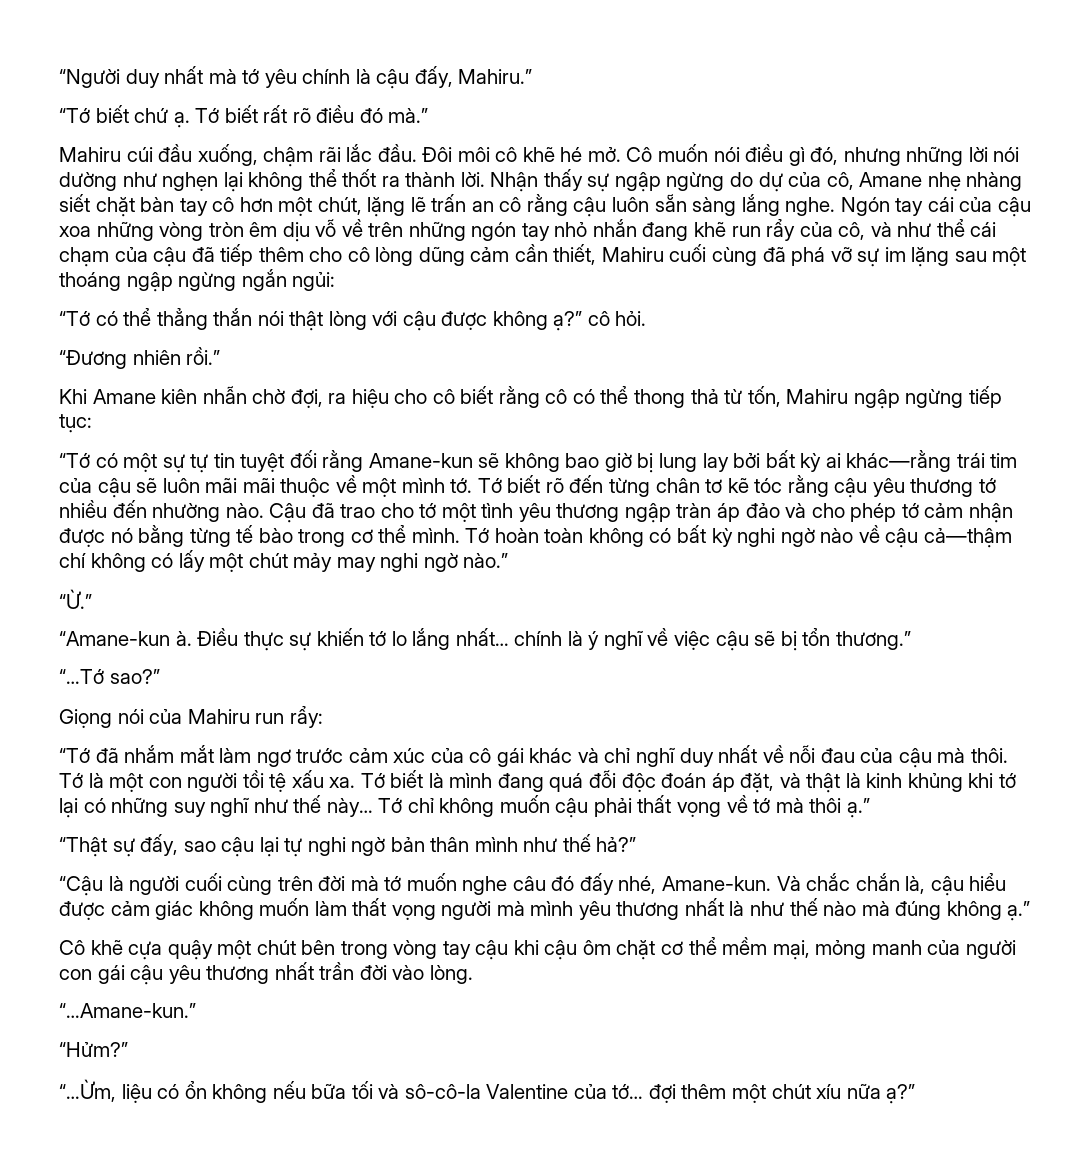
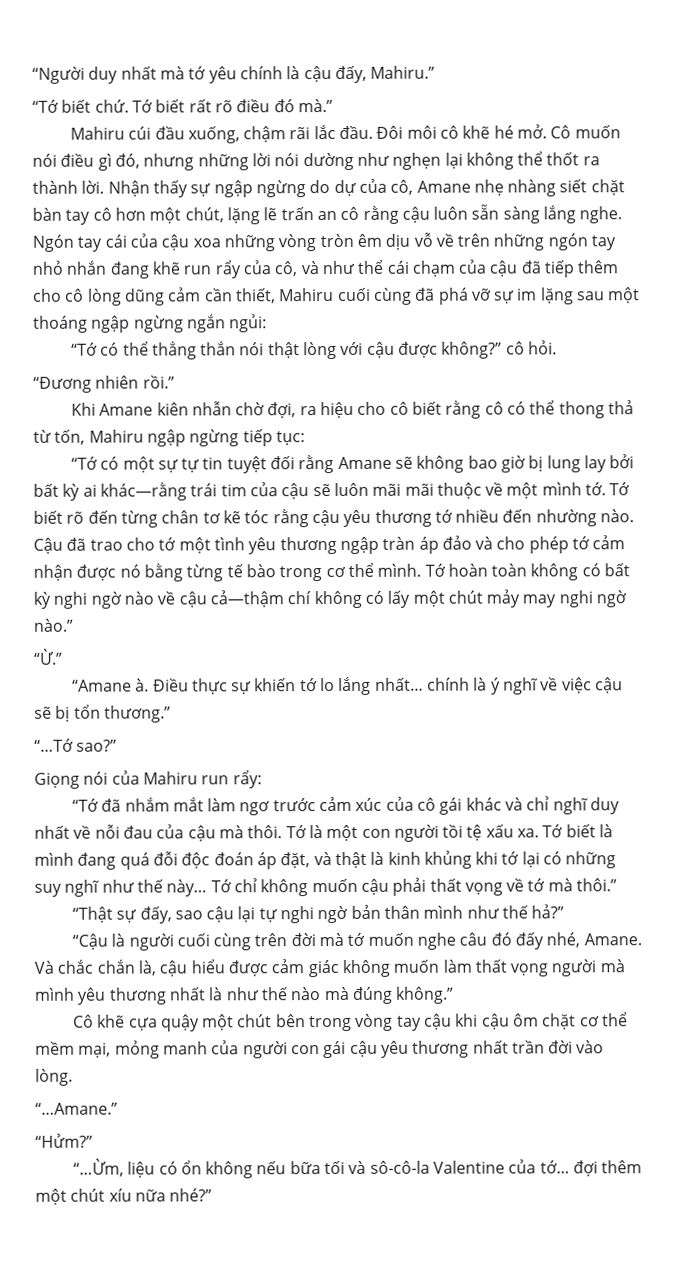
[134,108,190,128] chứ ạ. -> [94,99,129,113] chứ.
[492,311,583,331] không ạ?” -> [441,341,503,359] không?”
[368,453,473,468] Amane-kun -> [337,456,392,470] Amane
[59,631,170,646] “Amane-kun -> [71,679,132,692] “Amane
[809,798,870,818] thôi ạ.” -> [576,878,618,892] thôi.”
[662,876,772,891] Amane-kun. -> [583,933,642,946] Amane.
[946,901,1031,921] không ạ.” -> [395,986,455,1004] không.”
[59,1003,196,1018] “…Amane-kun.” -> [35,1102,118,1115] “…Amane.”
[886,1084,916,1104] ạ?” -> [169,1188,213,1202] nhé?”

